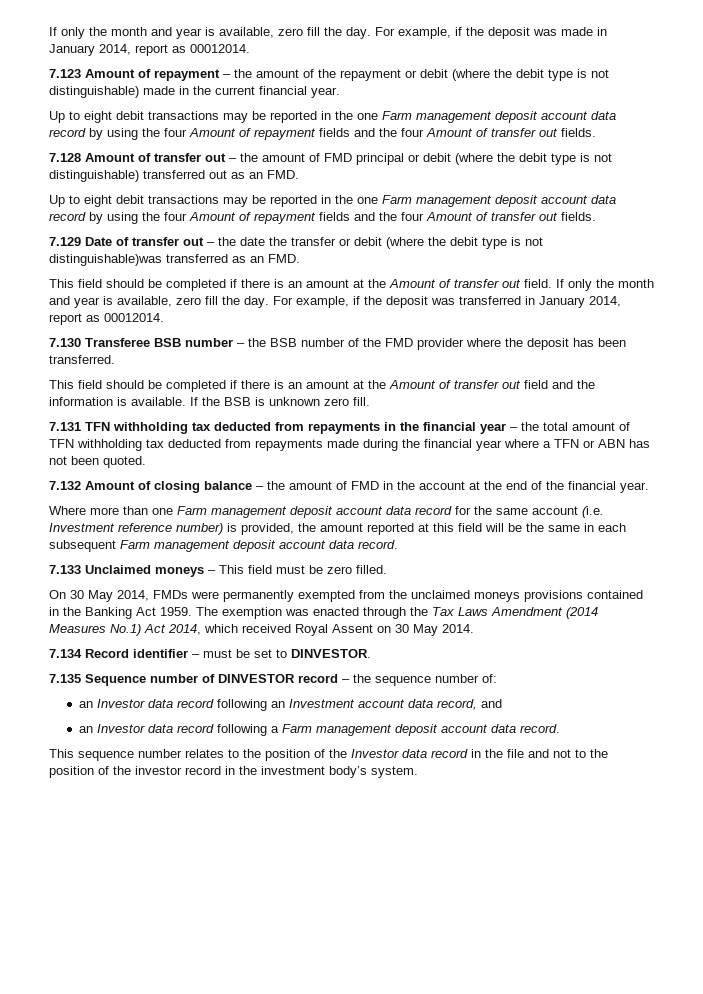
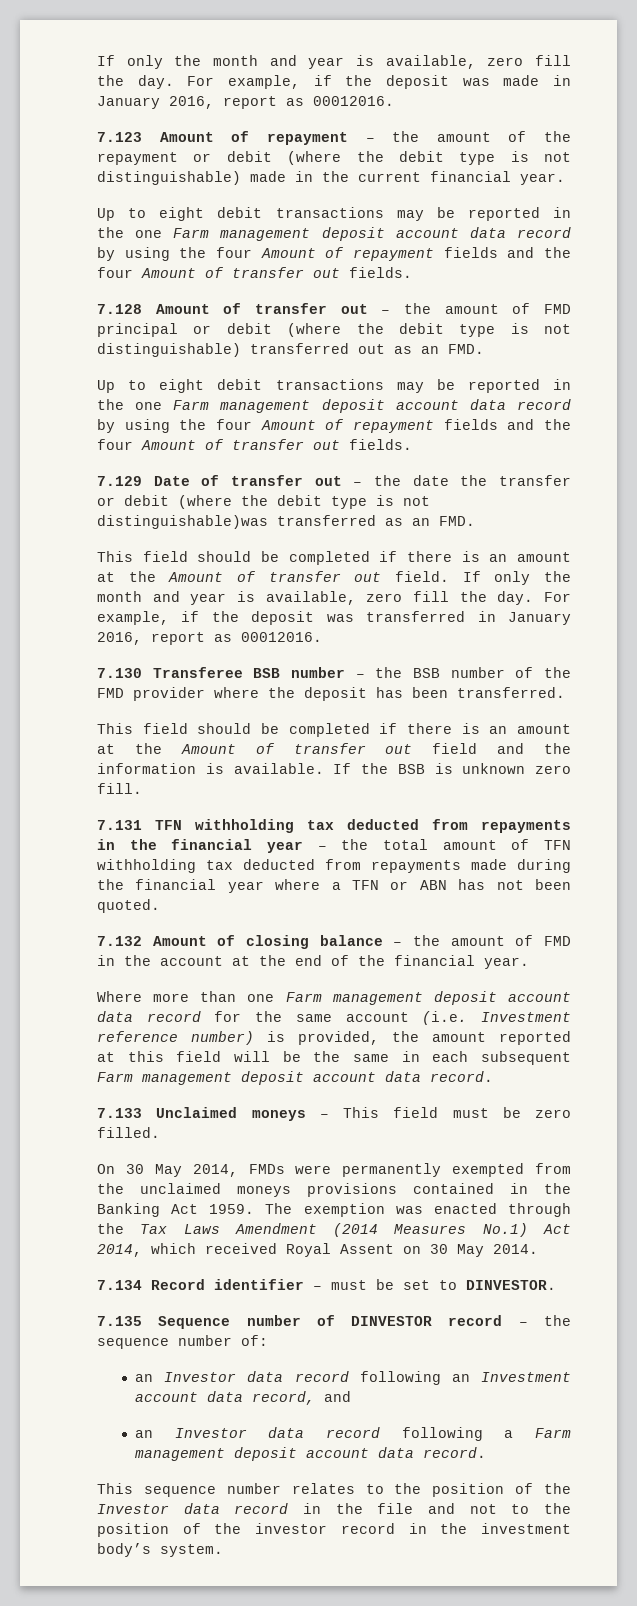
[99,44,250,56] 2014, report as 00012014. -> [169,96,394,109] 2016, report as 00012016.
[589,296,621,307] [49,313,164,325] 2014, report as 00012014. -> [97,632,322,645] 2016, report as 00012016.

